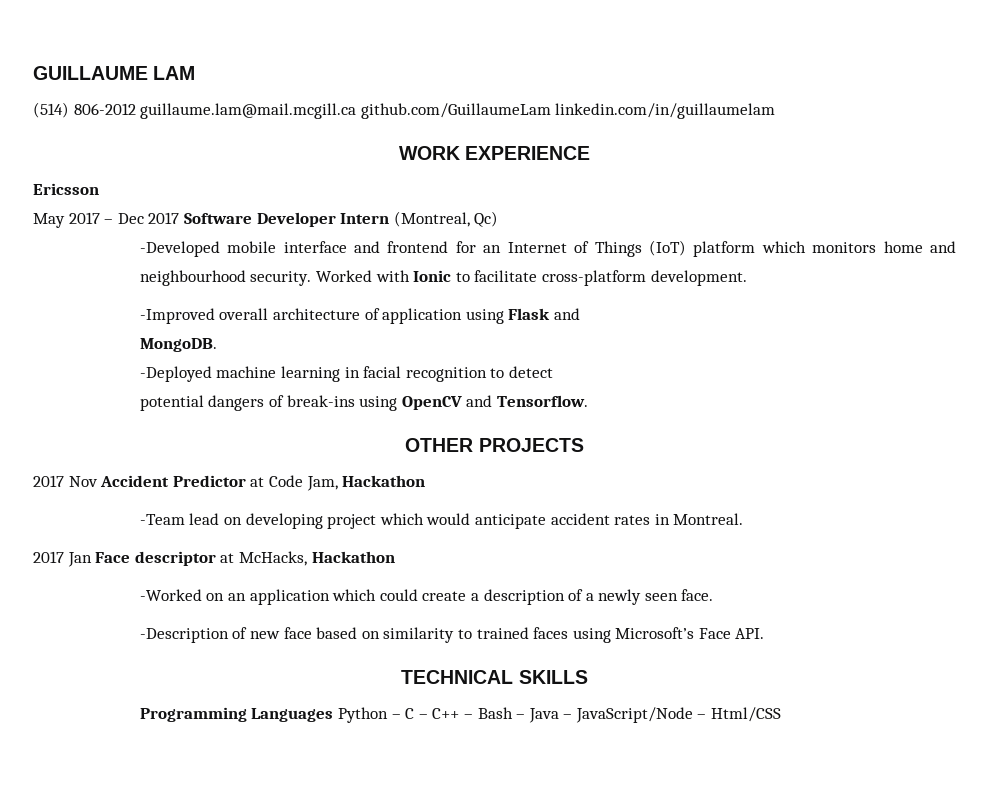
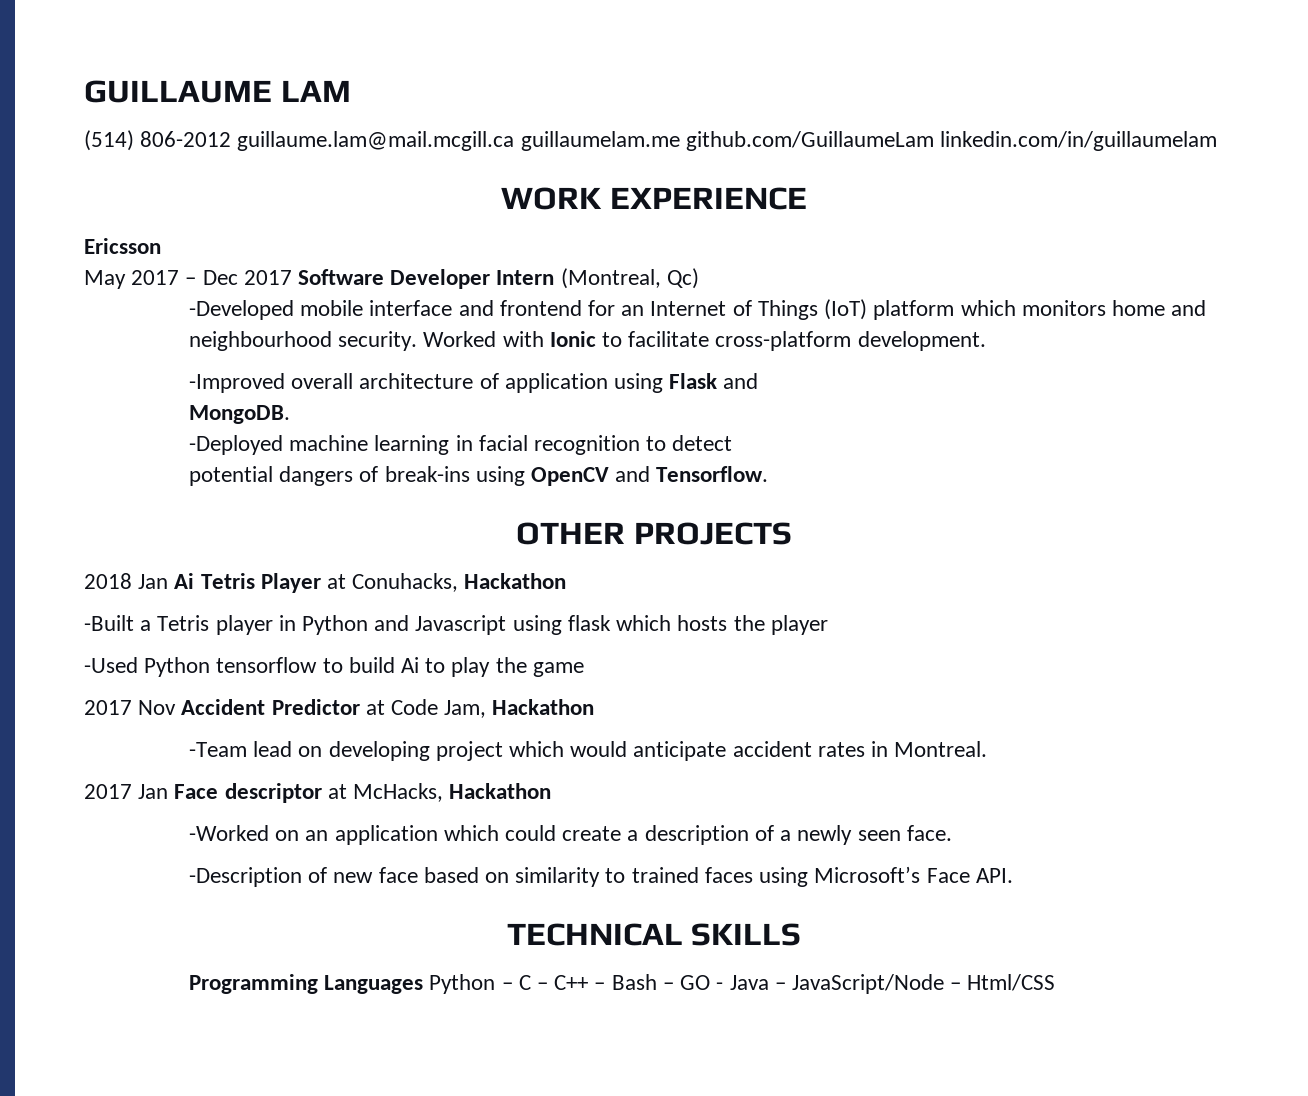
(357, 111) none -> [520,131,680,151] guillaumelam.me
(584, 445) none -> [84,573,567,593] [84,615,828,635] [84,657,584,677] // 2018 Jan Ai Tetris Player at Conuhacks, Hackathon // -Built a Tetris player in Python and Javascript using flask which hosts the player // -Used Python tensorflow to build Ai to play the game
(526, 716) none -> [680,975,724,990] GO -

